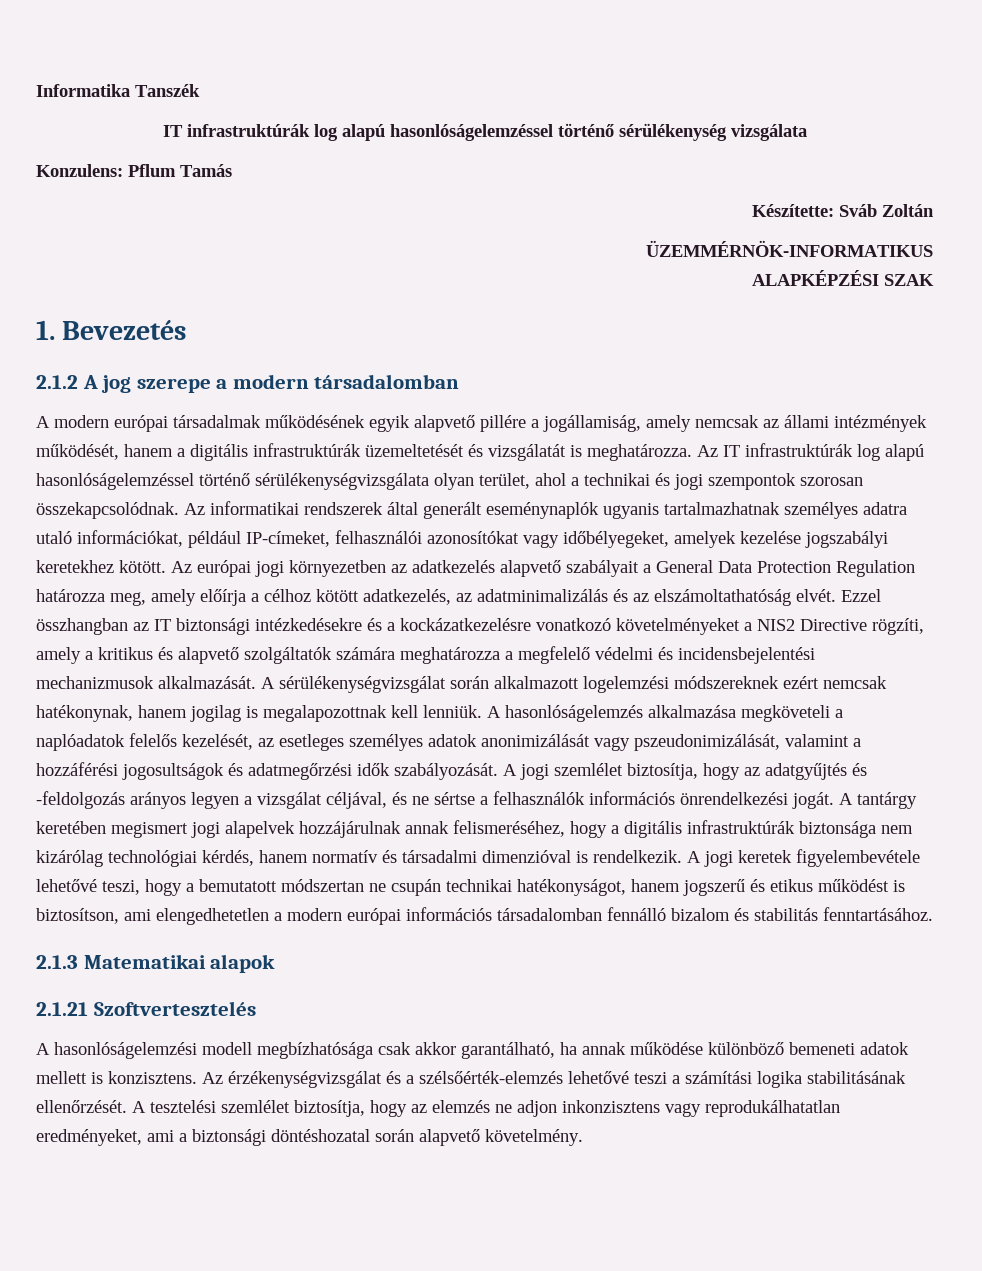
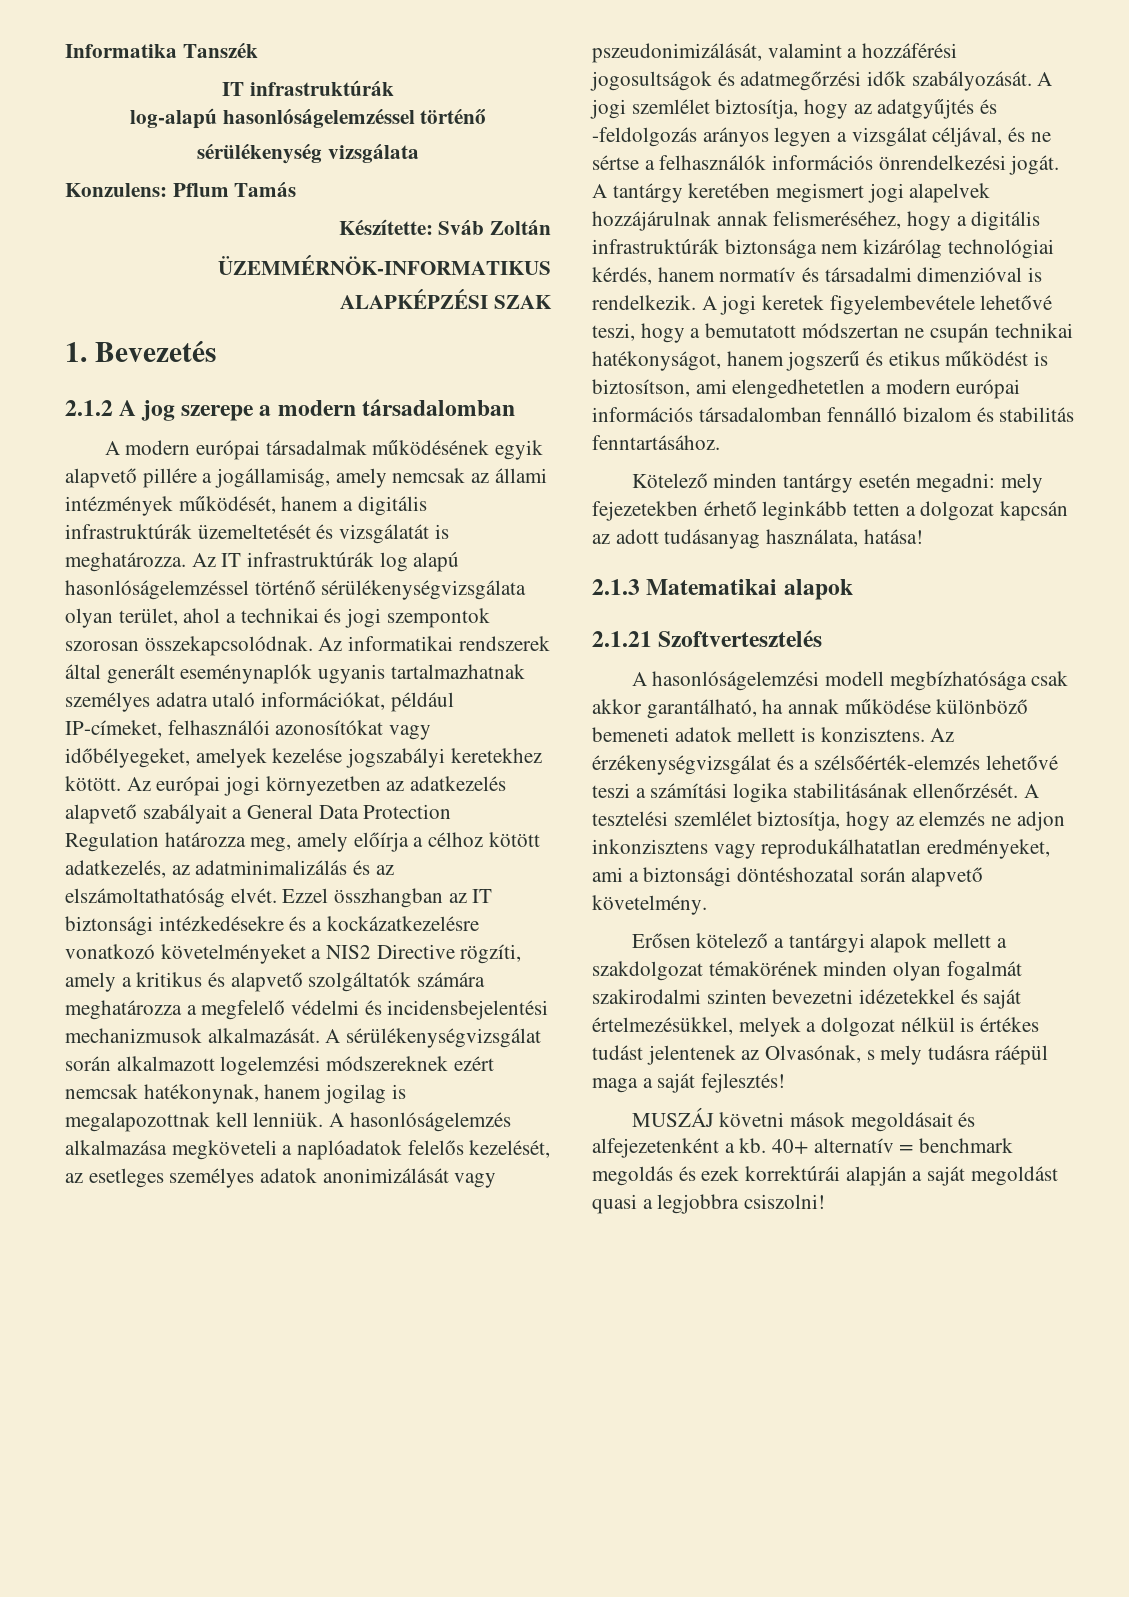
[313,123,614,141] log alapú hasonlóságelemzéssel történő -> [129,108,487,129] // log-alapú hasonlóságelemzéssel történő //
(933, 914) none -> [631,473,1044,493] [592,501,1069,521] [592,529,923,549] // Kötelező minden tantárgy esetén megadni: mely fejezetekben érhető leginkább tetten a dolgozat kapcsán az adott tudásanyag használata, hatása!
(583, 1137) none -> [631,933,1007,953] [592,961,1022,981] [592,989,1022,1009] [592,1017,1040,1037] [592,1045,1048,1065] [592,1073,786,1093] [631,1107,976,1132] [592,1138,1014,1158] [592,1166,1058,1186] [592,1194,826,1214] // Erősen kötelező a tantárgyi alapok mellett a szakdolgozat témakörének minden olyan fogalmát szakirodalmi szinten bevezetni idézetekkel és saját értelmezésükkel, melyek a dolgozat nélkül is értékes tudást jelentenek az Olvasónak, s mely tudásra ráépül maga a saját fejlesztés! // MUSZÁJ követni mások megoldásait és alfejezetenként a kb. 40+ alternatív = benchmark megoldás és ezek korrektúrái alapján a saját megoldást quasi a legjobbra csiszolni!

